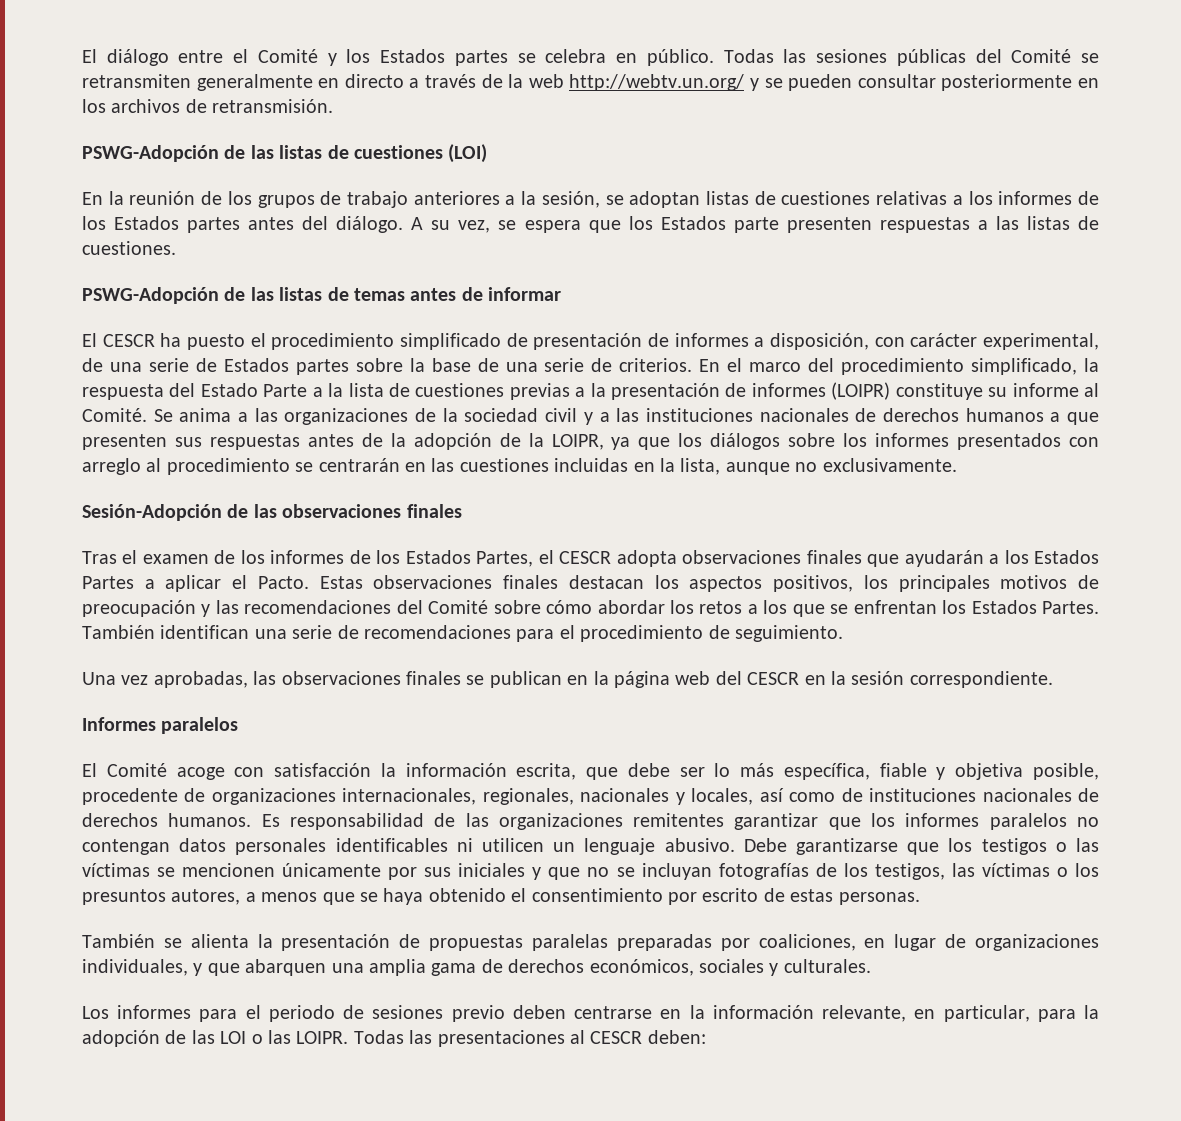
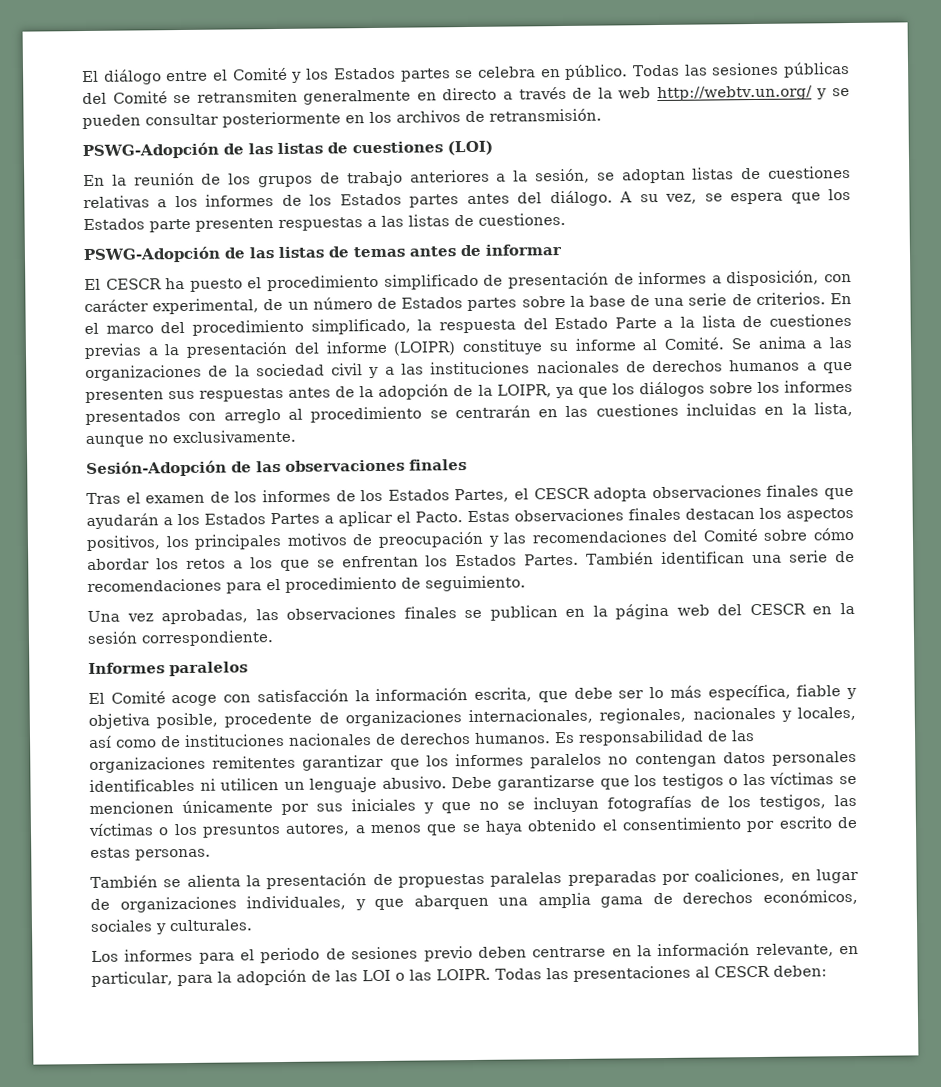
[109,358,189,372] una serie -> [287,297,373,310] un número
[725,383,826,397] de informes -> [293,340,387,354] del informe

